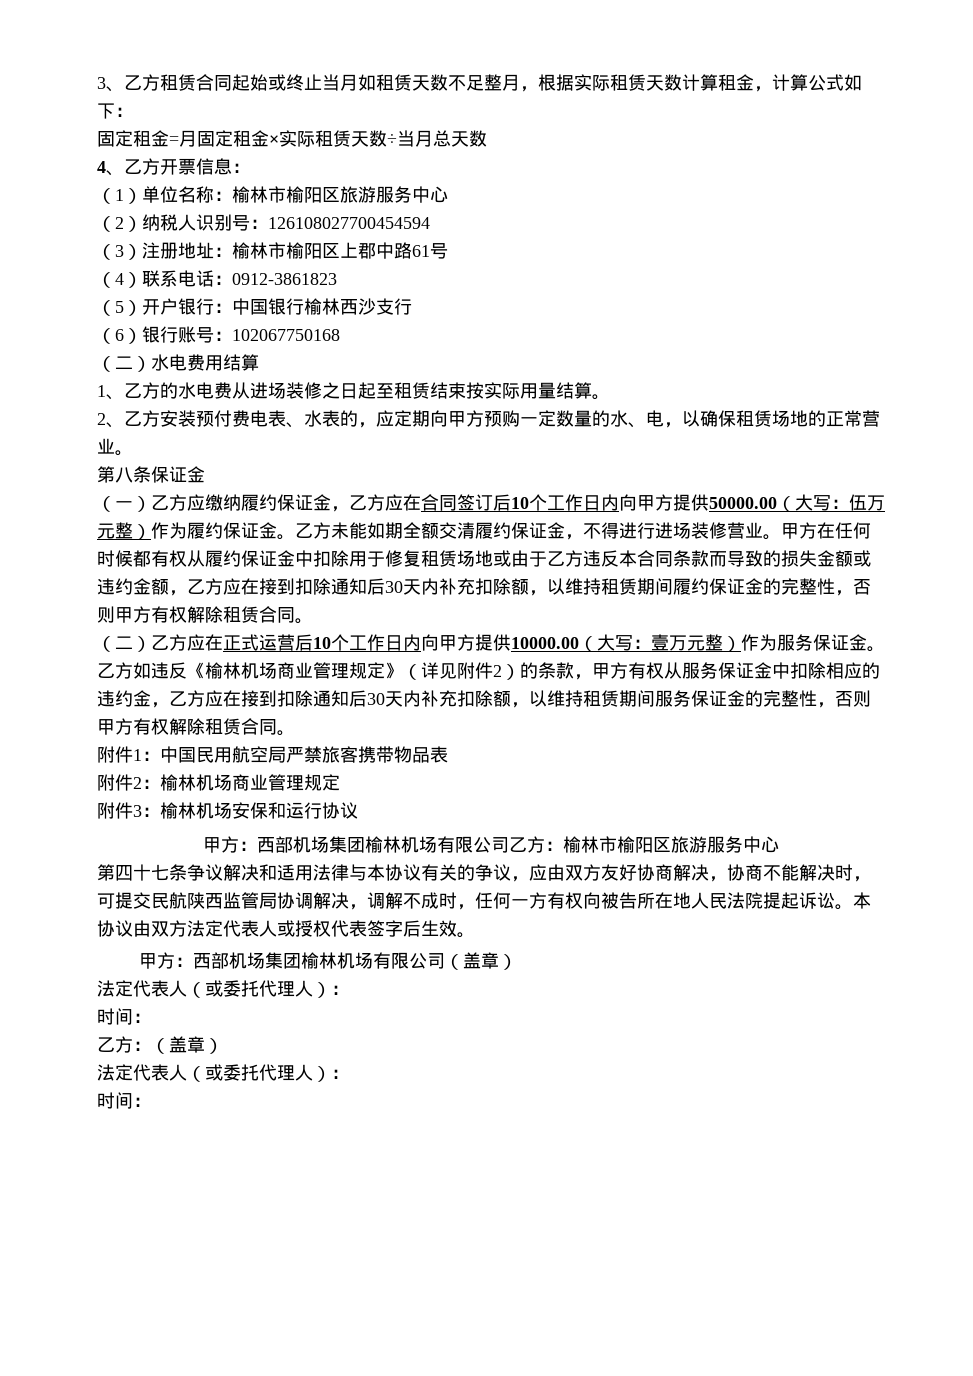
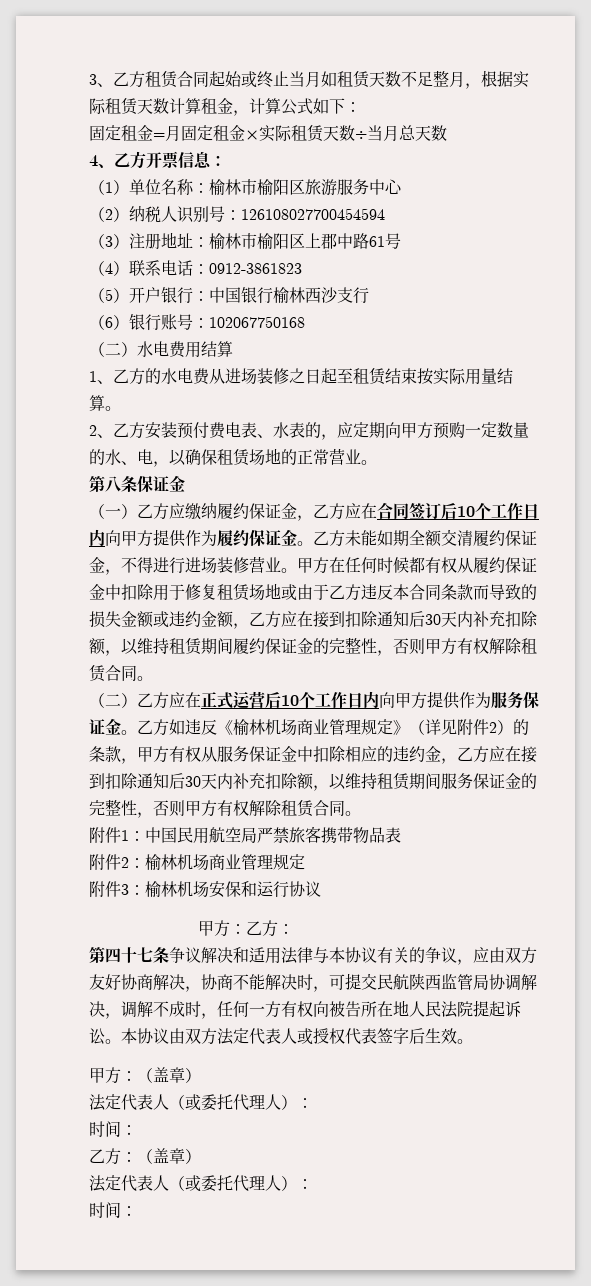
[709,494,885,512] [97,522,151,540] 50000.00（大写：伍万元整） -> (186, 538) none
[511,634,741,652] 10000.00（大写：壹万元整） -> (460, 700) none
[257,836,780,853] 西部机场集团榆林机场有限公司乙方：榆林市榆阳区旅游服务中心 -> [245,920,294,937] 乙方：
[192,952,445,969] 西部机场集团榆林机场有限公司 -> (137, 1076) none

